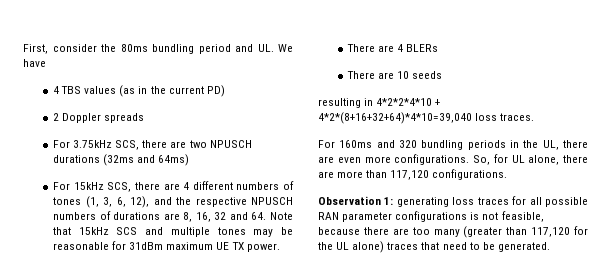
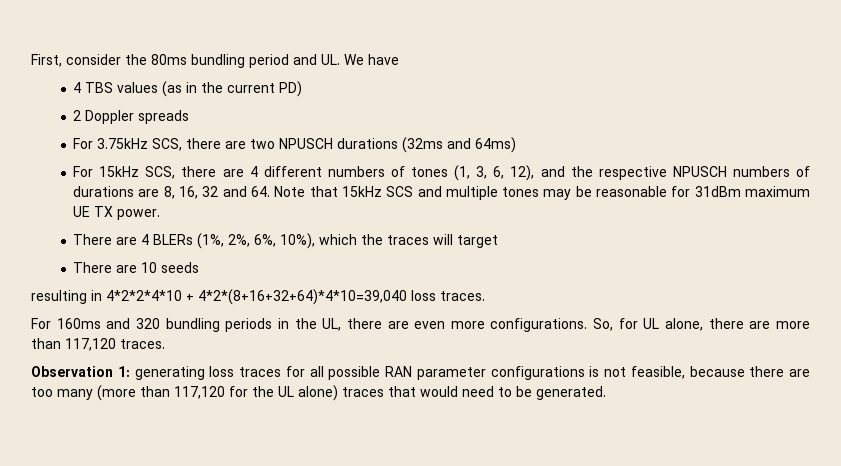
(439, 48) none -> [197,233,499,249] (1%, 2%, 6%, 10%), which the traces will target
[432,169,508,180] configurations. -> [120,339,165,349] traces.
[463,226,503,238] (greater -> [97,385,136,401] (more
(440, 246) none -> [420,386,458,397] would

